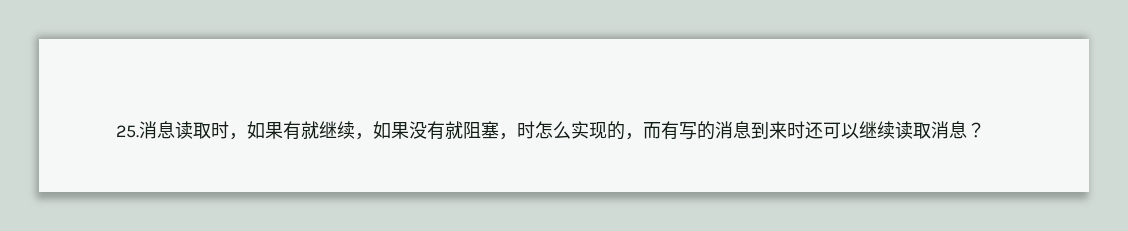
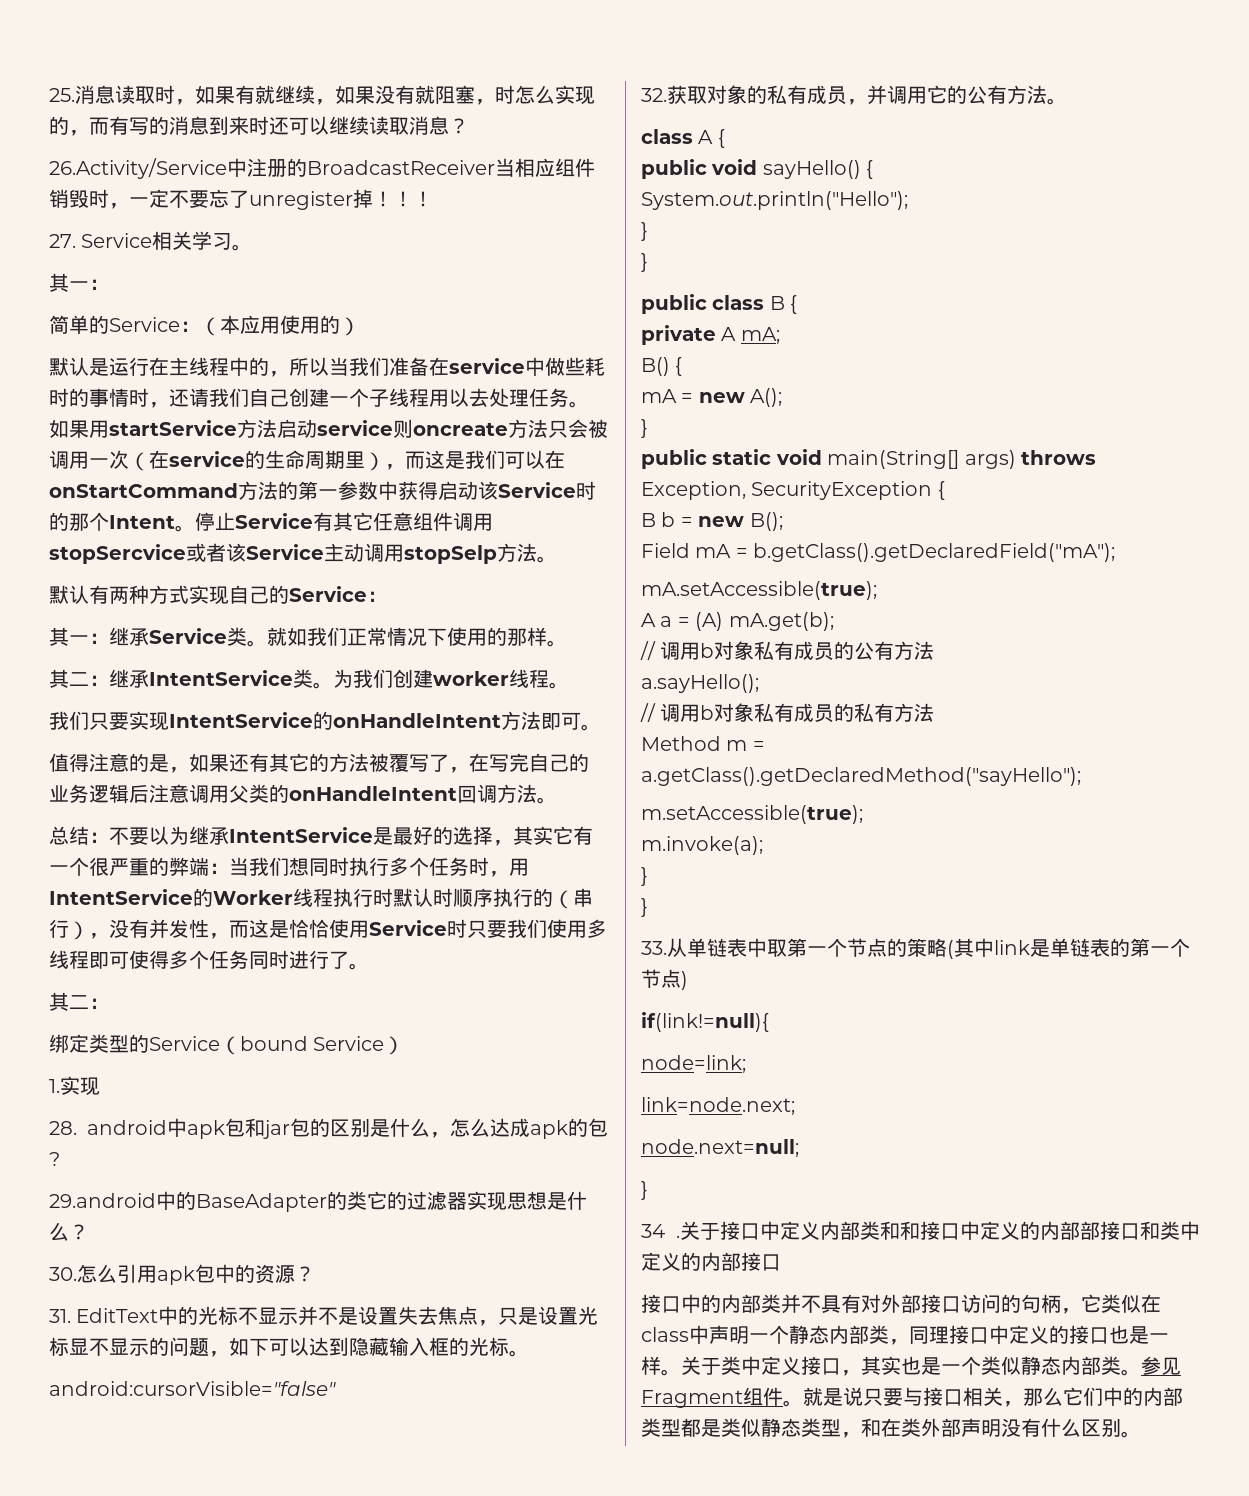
(985, 130) none -> [49,158,595,179] [49,189,433,210] [49,231,253,251] [49,273,109,292] [49,315,360,336] [49,357,605,377] [49,388,589,408] [49,419,608,438] [49,450,565,471] [49,481,596,500] [49,512,493,532] [49,543,557,564] [49,585,387,605] [49,627,567,647] [49,669,569,689] [49,711,601,731] [49,753,589,773] [49,784,557,804] [49,826,593,846] [49,857,529,877] [49,888,593,909] [49,919,607,940] [49,950,369,970] [49,992,109,1011] [49,1034,405,1055] [49,1076,100,1096] [49,1118,608,1139] [49,1152,60,1166] [49,1191,587,1212] [49,1222,89,1241] [49,1264,315,1285] [49,1306,599,1326] [49,1337,529,1357] [49,1381,336,1396] [641,85,1067,105] [641,129,725,148] [641,159,874,179] [641,191,908,210] [641,222,648,241] [641,253,648,272] [641,294,798,314] [641,325,780,345] [641,357,683,376] [641,388,783,407] [641,419,648,438] [641,449,1096,469] [641,481,945,500] [641,512,783,531] [641,543,1116,562] [641,581,877,600] [641,612,834,631] [640,641,935,661] [641,674,759,693] [640,703,935,723] [641,736,765,751] [641,767,1081,786] [641,805,863,824] [641,836,763,855] [641,867,648,886] [641,898,648,917] [641,938,1190,959] [641,969,688,990] [641,1012,769,1032] [641,1055,746,1073] [641,1097,795,1115] [641,1139,799,1157] [641,1181,648,1200] [641,1221,1200,1240] [641,1252,781,1271] [641,1294,1161,1314] [641,1325,1169,1345] [641,1356,1181,1376] [641,1387,1183,1408] [641,1418,1141,1438] // 26.Activity/Service中注册的BroadcastReceiver当相应组件销毁时，一定不要忘了unregister掉！！！ // 27. Service相关学习。 // 其一： // 简单的Service：（本应用使用的） // 默认是运行在主线程中的，所以当我们准备在service中做些耗时的事情时，还请我们自己创建一个子线程用以去处理任务。如果用startService方法启动service则oncreate方法只会被调用一次（在service的生命周期里），而这是我们可以在onStartCommand方法的第一参数中获得启动该Service时的那个Intent。停止Service有其它任意组件调用stopSercvice或者该Service主动调用stopSelp方法。 // 默认有两种方式实现自己的Service： // 其一：继承Service类。就如我们正常情况下使用的那样。 // 其二：继承IntentService类。为我们创建worker线程。 // 我们只要实现IntentService的onHandleIntent方法即可。 // 值得注意的是，如果还有其它的方法被覆写了，在写完自己的业务逻辑后注意调用父类的onHandleIntent回调方法。 // 总结：不要以为继承IntentService是最好的选择，其实它有一个很严重的弊端：当我们想同时执行多个任务时，用IntentService的Worker线程执行时默认时顺序执行的（串行），没有并发性，而这是恰恰使用Service时只要我们使用多线程即可使得多个任务同时进行了。 // 其二： // 绑定类型的Service（bound Service） // 1.实现 // 28. android中apk包和jar包的区别是什么，怎么达成apk的包? // 29.android中的BaseAdapter的类它的过滤器实现思想是什么？ // 30.怎么引用apk包中的资源？ // 31. EditText中的光标不显示并不是设置失去焦点，只是设置光标显不显示的问题，如下可以达到隐藏输入框的光标。 // android:cursorVisible="false" // 32.获取对象的私有成员，并调用它的公有方法。 // class A { // public void sayHello() { // System.out.println("Hello"); // } // } // public class B { // private A mA; // B() { // mA = new A(); // } // public static void main(String[] args) throws Exception, SecurityException { // B b = new B(); // Field mA = b.getClass().getDeclaredField("mA"); // mA.setAccessible(true); // A a = (A) mA.get(b); // // 调用b对象私有成员的公有方法 // a.sayHello(); // // 调用b对象私有成员的私有方法 // Method m = a.getClass().getDeclaredMethod("sayHello"); // m.setAccessible(true); // m.invoke(a); // } // } // 33.从单链表中取第一个节点的策略(其中link是单链表的第一个节点) // if(link!=null){ // node=link; // link=node.next; // node.next=null; // } // 34 .关于接口中定义内部类和和接口中定义的内部部接口和类中定义的内部接口 // 接口中的内部类并不具有对外部接口访问的句柄，它类似在class中声明一个静态内部类，同理接口中定义的接口也是一样。关于类中定义接口，其实也是一个类似静态内部类。参见Fragment组件。就是说只要与接口相关，那么它们中的内部类型都是类似静态类型，和在类外部声明没有什么区别。

